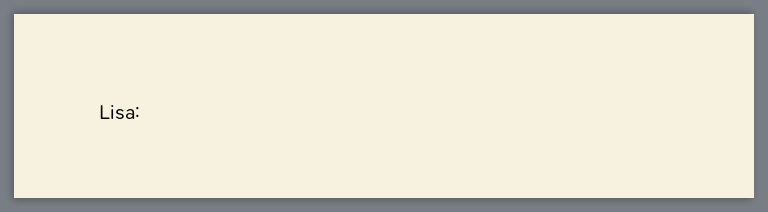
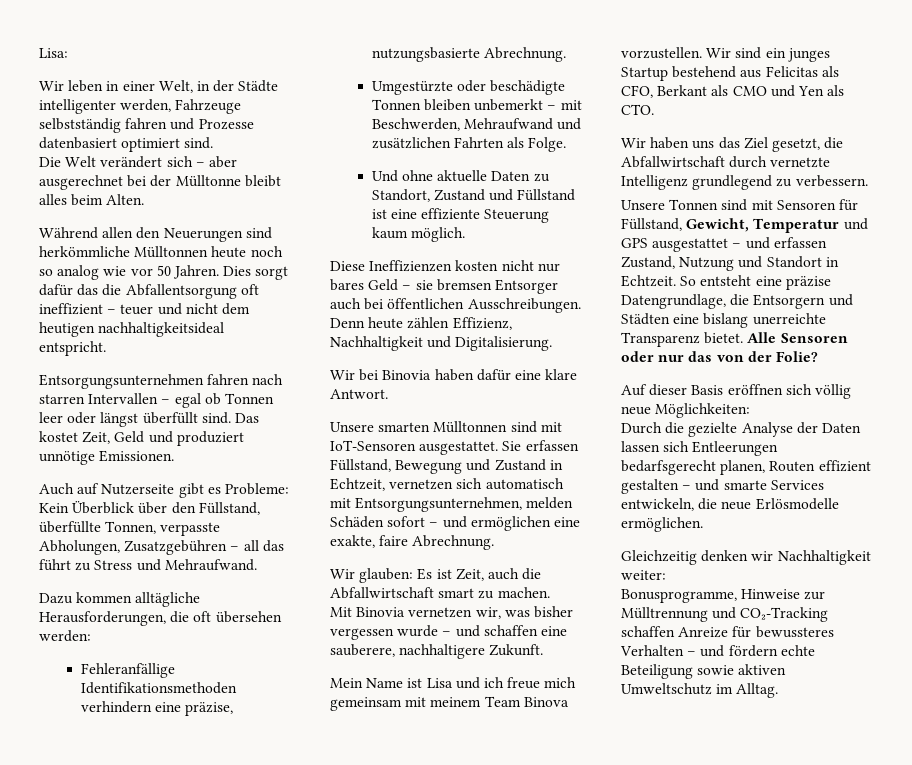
(140, 112) none -> [39,80,279,93] [39,99,242,114] [39,118,254,133] [39,137,214,152] [39,156,237,168] [39,175,281,190] [39,194,145,206] [39,227,272,242] [39,246,283,258] [39,265,289,280] [39,284,259,299] [39,303,250,315] [39,322,225,337] [39,341,106,356] [39,374,284,389] [39,393,274,408] [39,412,259,427] [39,431,244,446] [39,450,175,465] [39,483,289,498] [39,501,260,515] [39,521,221,536] [39,540,284,555] [39,559,257,571] [39,592,201,607] [39,611,282,626] [39,630,91,642] [80,663,175,678] [80,682,237,694] [80,701,234,716] [371,47,566,62] [371,80,566,95] [371,99,582,111] [371,118,582,131] [371,137,567,152] [371,170,550,182] [371,189,576,202] [371,208,550,223] [371,227,465,242] [330,260,560,272] [330,279,558,294] [330,298,581,313] [330,317,512,330] [330,336,553,351] [330,369,578,381] [330,389,388,399] [330,421,562,433] [330,440,579,455] [330,459,563,474] [330,478,564,491] [330,497,574,512] [330,516,580,531] [330,535,495,550] [330,568,542,583] [330,587,550,599] [330,606,573,619] [330,625,567,640] [330,644,544,659] [330,677,577,689] [330,696,569,711] [621,47,830,62] [621,66,839,81] [621,85,845,98] [621,104,654,115] [621,137,844,152] [621,156,831,168] [621,175,868,190] [621,199,858,211] [621,218,868,233] [621,237,827,252] [621,256,839,271] [621,275,831,290] [621,294,853,309] [621,313,826,328] [621,332,848,347] [621,351,818,362] [621,384,851,399] [621,403,751,418] [621,422,861,437] [621,441,779,456] [621,460,871,475] [621,479,824,494] [621,498,839,511] [621,517,703,532] [621,550,871,565] [621,570,666,580] [621,589,826,603] [621,607,829,622] [621,626,834,638] [620,645,815,657] [621,664,787,679] [621,683,779,698] // Wir leben in einer Welt, in der Städte intelligenter werden, Fahrzeuge selbstständig fahren und Prozesse datenbasiert optimiert sind. // Die Welt verändert sich – aber ausgerechnet bei der Mülltonne bleibt alles beim Alten. // Während allen den Neuerungen sind herkömmliche Mülltonnen heute noch so analog wie vor 50 Jahren. Dies sorgt dafür das die Abfallentsorgung oft ineffizient – teuer und nicht dem heutigen nachhaltigkeitsideal entspricht. // Entsorgungsunternehmen fahren nach starren Intervallen – egal ob Tonnen leer oder längst überfüllt sind. Das kostet Zeit, Geld und produziert unnötige Emissionen. // Auch auf Nutzerseite gibt es Probleme: Kein Überblick über den Füllstand, überfüllte Tonnen, verpasste Abholungen, Zusatzgebühren – all das führt zu Stress und Mehraufwand. // Dazu kommen alltägliche Herausforderungen, die oft übersehen werden: // Fehleranfällige Identifikationsmethoden verhindern eine präzise, nutzungsbasierte Abrechnung. // Umgestürzte oder beschädigte Tonnen bleiben unbemerkt – mit Beschwerden, Mehraufwand und zusätzlichen Fahrten als Folge. // Und ohne aktuelle Daten zu Standort, Zustand und Füllstand ist eine effiziente Steuerung kaum möglich. // Diese Ineffizienzen kosten nicht nur bares Geld – sie bremsen Entsorger auch bei öffentlichen Ausschreibungen. Denn heute zählen Effizienz, Nachhaltigkeit und Digitalisierung. // Wir bei Binovia haben dafür eine klare Antwort. // Unsere smarten Mülltonnen sind mit IoT-Sensoren ausgestattet. Sie erfassen Füllstand, Bewegung und Zustand in Echtzeit, vernetzen sich automatisch mit Entsorgungsunternehmen, melden Schäden sofort – und ermöglichen eine exakte, faire Abrechnung. // Wir glauben: Es ist Zeit, auch die Abfallwirtschaft smart zu machen. // Mit Binovia vernetzen wir, was bisher vergessen wurde – und schaffen eine sauberere, nachhaltigere Zukunft. // Mein Name ist Lisa und ich freue mich gemeinsam mit meinem Team Binova vorzustellen. Wir sind ein junges Startup bestehend aus Felicitas als CFO, Berkant als CMO und Yen als CTO. // Wir haben uns das Ziel gesetzt, die Abfallwirtschaft durch vernetzte Intelligenz grundlegend zu verbessern. // Unsere Tonnen sind mit Sensoren für Füllstand, Gewicht, Temperatur und GPS ausgestattet – und erfassen Zustand, Nutzung und Standort in Echtzeit. So entsteht eine präzise Datengrundlage, die Entsorgern und Städten eine bislang unerreichte Transparenz bietet. Alle Sensoren oder nur das von der Folie? // Auf dieser Basis eröffnen sich völlig neue Möglichkeiten: // Durch die gezielte Analyse der Daten lassen sich Entleerungen bedarfsgerecht planen, Routen effizient gestalten – und smarte Services entwickeln, die neue Erlösmodelle ermöglichen. // Gleichzeitig denken wir Nachhaltigkeit weiter: // Bonusprogramme, Hinweise zur Mülltrennung und CO₂-Tracking schaffen Anreize für bewussteres Verhalten – und fördern echte Beteiligung sowie aktiven Umweltschutz im Alltag.

